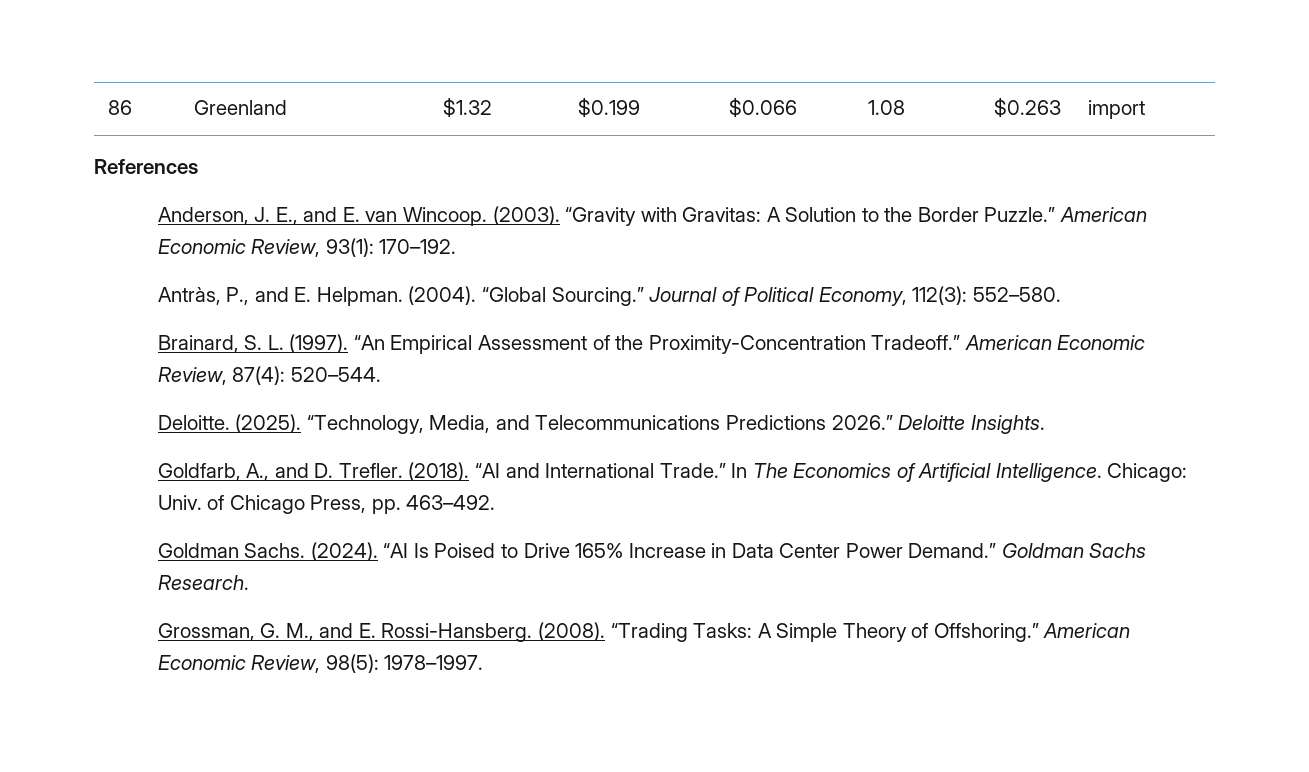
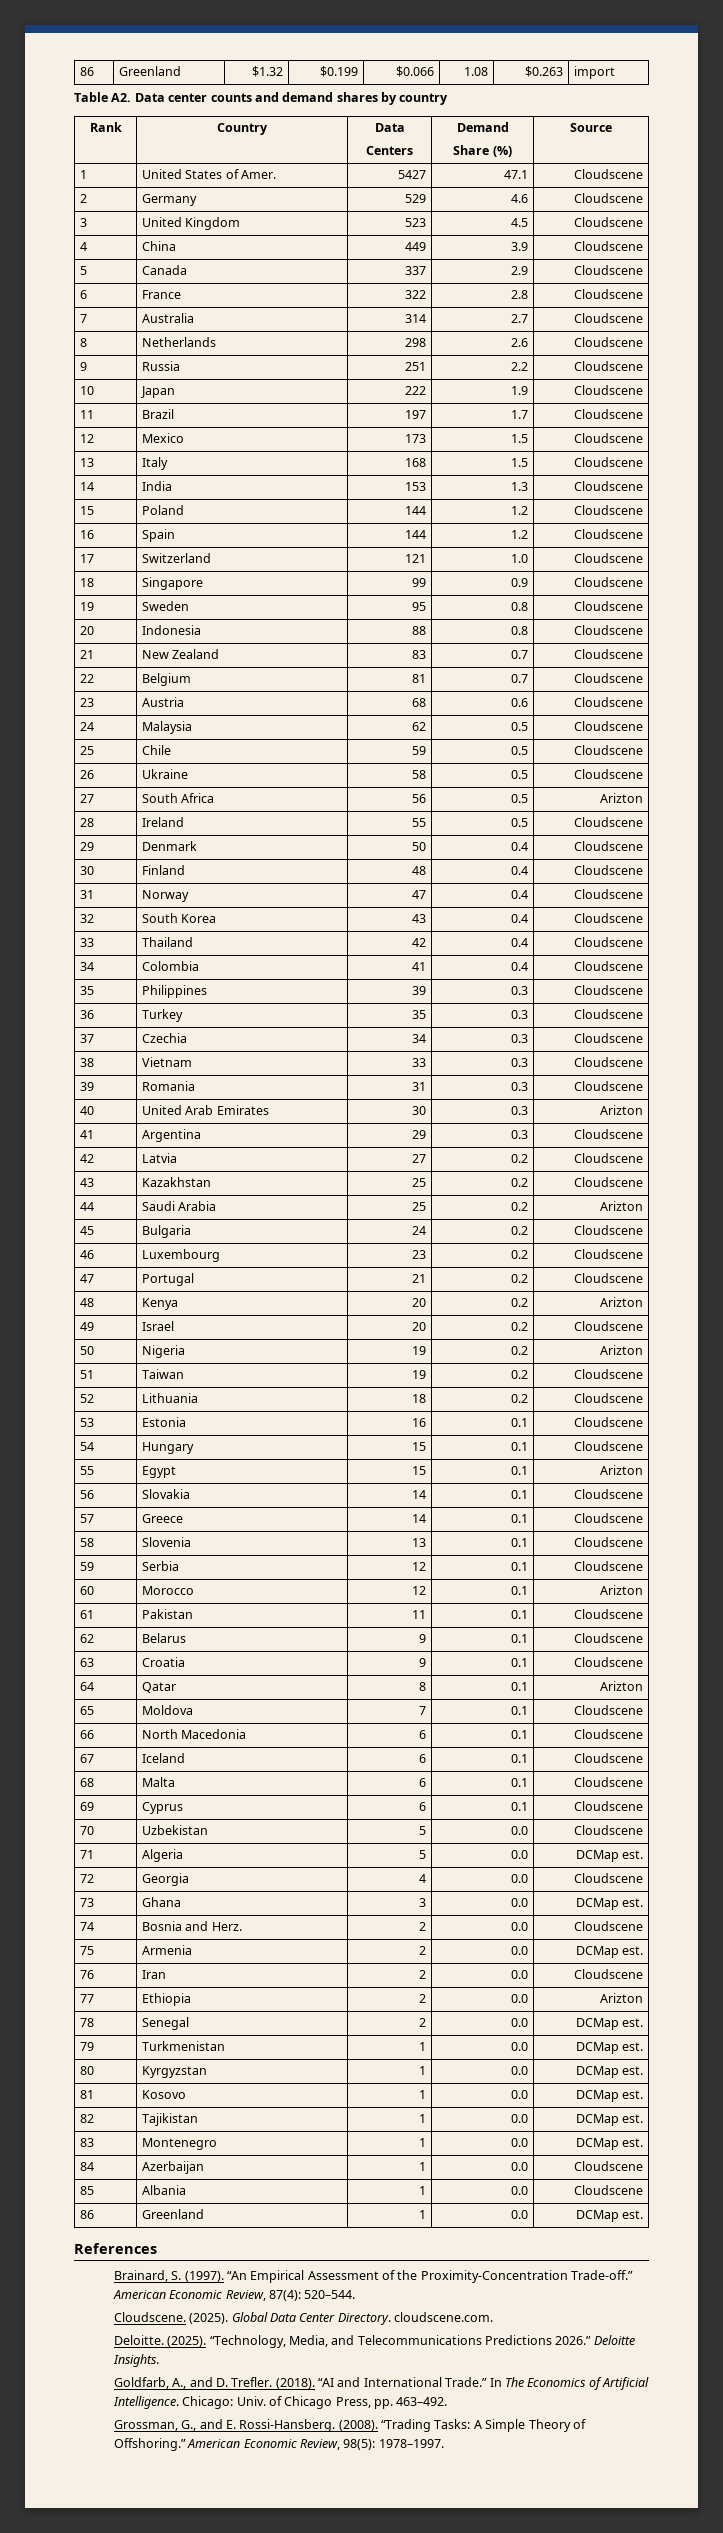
[94,159,198,174] [157,206,1147,226] [157,238,457,257] [157,286,1061,306] References // Anderson, J. E., and E. van Wincoop. (2003). “Gravity with Gravitas: A Solution to the Border Puzzle.” American Economic Review, 93(1): 170–192. // Antràs, P., and E. Helpman. (2004). “Global Sourcing.” Journal of Political Economy, 112(3): 552–580. -> [74,92,449,105] [89,122,122,132] [217,123,268,135] [374,123,405,132] [366,146,413,155] [456,122,509,132] [453,145,512,157] [570,123,612,132] [79,170,87,179] [141,169,276,179] [398,170,427,179] [504,170,529,179] [574,169,644,179] [79,194,87,203] [141,194,197,206] [405,194,427,203] [511,194,529,203] [574,193,644,203] [79,218,87,227] [141,217,241,230] [405,218,427,227] [511,218,529,227] [574,217,644,227] [79,242,87,251] [141,241,176,251] [405,242,427,251] [511,242,529,251] [574,241,644,251] [79,266,87,275] [141,265,187,275] [405,266,427,275] [511,266,529,275] [574,265,644,275] [79,290,87,299] [141,290,181,299] [405,290,427,299] [511,290,529,299] [574,289,644,299] [79,314,87,323] [141,313,194,323] [405,314,427,323] [511,314,529,323] [574,313,644,323] [79,338,87,347] [141,337,216,347] [405,338,427,347] [511,338,529,347] [574,337,644,347] [79,362,87,371] [141,361,180,371] [405,362,427,371] [511,362,529,371] [574,361,644,371] [79,386,94,395] [140,386,175,398] [405,386,427,395] [511,386,529,395] [574,385,644,395] [79,410,94,419] [141,409,174,419] [405,410,427,419] [511,410,529,419] [574,409,644,419] [79,434,94,443] [141,433,184,443] [405,434,427,443] [511,434,529,443] [574,433,644,443] [79,458,94,467] [141,457,168,470] [405,458,427,467] [511,458,529,467] [574,457,644,467] [79,482,94,491] [141,481,172,491] [405,482,427,491] [511,482,529,491] [574,481,644,491] [79,506,94,515] [141,505,184,515] [405,506,427,515] [511,506,529,515] [574,505,644,515] [79,530,94,539] [141,529,175,542] [405,530,427,539] [511,530,529,539] [574,529,644,539] [79,554,94,563] [141,553,211,563] [405,554,427,563] [511,554,529,563] [574,553,644,563] [79,578,94,587] [141,577,203,590] [412,578,427,587] [511,578,529,587] [574,577,644,587] [79,602,94,611] [141,601,189,611] [412,602,427,611] [511,602,529,611] [574,601,644,611] [79,626,94,635] [141,625,201,635] [412,626,427,635] [511,626,529,635] [574,625,644,635] [79,650,94,659] [141,649,220,659] [412,650,427,659] [511,650,529,659] [574,649,644,659] [79,674,94,683] [141,673,191,686] [412,674,427,683] [511,674,529,683] [574,673,644,683] [79,698,94,707] [141,697,184,707] [412,698,427,707] [511,698,529,707] [574,697,644,707] [79,722,94,731] [141,721,192,734] [412,722,427,731] [511,722,529,731] [574,721,644,731] [79,746,94,755] [141,745,171,755] [412,746,427,755] [511,746,529,755] [574,745,644,755] [79,770,94,779] [141,769,188,779] [412,770,427,779] [511,770,529,779] [574,769,644,779] [79,794,94,803] [141,793,215,803] [412,794,427,803] [511,794,529,803] [600,793,644,803] [79,818,94,827] [141,817,184,827] [412,818,427,827] [511,818,529,827] [574,817,644,827] [79,842,94,851] [141,841,197,851] [412,842,427,851] [511,842,529,851] [574,841,644,851] [79,866,94,875] [141,865,185,875] [412,866,427,875] [511,866,529,875] [574,865,644,875] [79,890,94,899] [141,890,189,902] [412,890,427,899] [511,890,529,899] [574,889,644,899] [79,914,94,923] [141,913,217,923] [412,914,427,923] [511,914,529,923] [574,913,644,923] [79,938,94,947] [141,937,193,947] [412,938,427,947] [511,938,529,947] [574,937,644,947] [79,962,94,971] [141,961,199,971] [412,962,427,971] [511,962,529,971] [574,961,644,971] [79,986,94,995] [141,985,207,998] [412,986,427,995] [511,986,529,995] [574,985,644,995] [79,1010,94,1019] [141,1009,183,1022] [412,1010,427,1019] [511,1010,529,1019] [574,1009,644,1019] [79,1034,94,1043] [141,1033,187,1043] [412,1034,427,1043] [511,1034,529,1043] [574,1033,644,1043] [79,1058,94,1067] [141,1057,192,1067] [412,1058,427,1067] [511,1058,529,1067] [574,1057,644,1067] [79,1082,94,1091] [141,1081,195,1091] [412,1082,427,1091] [511,1082,529,1091] [574,1081,644,1091] [79,1106,94,1115] [141,1105,269,1115] [412,1106,427,1115] [511,1106,529,1115] [600,1105,644,1115] [79,1130,94,1139] [141,1129,201,1142] [412,1130,427,1139] [511,1130,529,1139] [574,1129,644,1139] [79,1154,94,1163] [141,1153,177,1163] [412,1154,427,1163] [511,1154,529,1163] [574,1153,644,1163] [79,1178,94,1187] [141,1177,211,1187] [412,1178,427,1187] [511,1178,529,1187] [574,1177,644,1187] [79,1202,94,1211] [141,1201,217,1211] [412,1202,427,1211] [511,1202,529,1211] [600,1201,644,1211] [79,1226,94,1235] [141,1225,191,1238] [412,1226,427,1235] [511,1226,529,1235] [574,1225,644,1235] [79,1250,94,1259] [141,1249,220,1262] [412,1250,427,1259] [511,1250,529,1259] [574,1249,644,1259] [79,1274,94,1283] [141,1273,194,1286] [412,1274,427,1283] [511,1274,529,1283] [574,1273,644,1283] [79,1298,94,1307] [141,1298,178,1310] [412,1298,427,1307] [511,1298,529,1307] [600,1297,644,1307] [79,1322,94,1331] [141,1321,174,1331] [412,1322,427,1331] [511,1322,529,1331] [574,1321,644,1331] [79,1346,94,1355] [141,1345,185,1358] [412,1346,427,1355] [511,1346,529,1355] [600,1345,644,1355] [79,1370,94,1379] [141,1369,184,1379] [412,1370,427,1379] [511,1370,529,1379] [574,1369,644,1379] [79,1394,94,1403] [141,1393,198,1403] [412,1394,427,1403] [511,1394,529,1403] [574,1393,644,1403] [79,1418,94,1427] [141,1417,186,1427] [412,1418,427,1427] [511,1418,529,1427] [574,1417,644,1427] [79,1442,94,1451] [141,1442,194,1454] [412,1442,427,1451] [511,1442,529,1451] [574,1441,644,1451] [79,1466,94,1475] [141,1466,176,1478] [412,1466,427,1475] [511,1466,529,1475] [600,1465,644,1475] [79,1490,94,1499] [141,1489,190,1499] [412,1490,427,1499] [511,1490,529,1499] [574,1489,644,1499] [79,1514,94,1523] [141,1514,183,1523] [412,1514,427,1523] [511,1514,529,1523] [574,1513,644,1523] [79,1538,94,1547] [141,1537,191,1547] [412,1538,427,1547] [511,1538,529,1547] [574,1537,644,1547] [79,1562,94,1571] [141,1561,179,1571] [412,1562,427,1571] [511,1562,529,1571] [574,1561,644,1571] [79,1586,94,1595] [141,1586,194,1595] [412,1586,427,1595] [511,1586,529,1595] [600,1585,644,1595] [79,1610,94,1619] [141,1609,193,1619] [412,1610,427,1619] [511,1610,529,1619] [574,1609,644,1619] [79,1634,94,1643] [141,1633,186,1643] [419,1634,427,1643] [511,1634,529,1643] [574,1633,644,1643] [79,1658,94,1667] [141,1657,185,1667] [419,1658,427,1667] [511,1658,529,1667] [574,1657,644,1667] [79,1682,94,1691] [141,1682,176,1693] [419,1682,427,1691] [511,1682,529,1691] [600,1681,644,1691] [79,1706,94,1715] [141,1705,193,1715] [419,1706,427,1715] [511,1706,529,1715] [574,1705,644,1715] [79,1730,94,1739] [141,1729,247,1739] [419,1730,427,1739] [511,1730,529,1739] [574,1729,644,1739] [79,1754,94,1763] [141,1753,185,1763] [419,1754,427,1763] [511,1754,529,1763] [574,1753,644,1763] [79,1778,94,1787] [141,1777,175,1787] [419,1778,427,1787] [511,1778,529,1787] [574,1777,644,1787] [79,1802,94,1811] [141,1802,183,1814] [419,1802,427,1811] [511,1802,529,1811] [574,1801,644,1811] [79,1826,94,1835] [141,1825,208,1835] [419,1826,427,1835] [511,1826,529,1835] [574,1825,644,1835] [79,1850,94,1859] [141,1849,183,1862] [419,1850,427,1859] [511,1850,529,1859] [575,1850,644,1862] [79,1874,94,1883] [141,1873,189,1886] [419,1874,427,1883] [511,1874,529,1883] [574,1873,644,1883] [79,1898,94,1907] [141,1897,181,1907] [419,1898,427,1907] [511,1898,529,1907] [575,1898,644,1910] [79,1922,94,1931] [141,1921,242,1931] [419,1922,427,1931] [511,1922,529,1931] [574,1921,644,1931] [79,1946,94,1955] [141,1945,192,1955] [419,1946,427,1955] [511,1946,529,1955] [575,1946,644,1958] [79,1970,94,1979] [141,1970,166,1979] [419,1970,427,1979] [511,1970,529,1979] [574,1969,644,1979] [79,1994,94,2003] [141,1993,191,2006] [419,1994,427,2003] [511,1994,529,2003] [600,1993,644,2003] [79,2018,94,2027] [141,2017,189,2030] [419,2018,427,2027] [511,2018,529,2027] [575,2018,644,2030] [79,2042,94,2051] [141,2041,225,2051] [419,2042,427,2051] [511,2042,529,2051] [575,2042,644,2054] [79,2066,94,2075] [141,2066,207,2078] [419,2066,427,2075] [511,2066,529,2075] [575,2066,644,2078] [79,2090,94,2099] [141,2090,186,2099] [419,2090,427,2099] [511,2090,529,2099] [575,2090,644,2102] [79,2114,94,2123] [141,2113,198,2126] [419,2114,427,2123] [511,2114,529,2123] [575,2114,644,2126] [79,2138,94,2147] [141,2138,217,2150] [419,2138,427,2147] [511,2138,529,2147] [575,2138,644,2150] [79,2162,94,2171] [141,2161,204,2174] [419,2162,427,2171] [511,2162,529,2171] [574,2161,644,2171] [79,2186,94,2195] [141,2185,186,2195] [419,2186,427,2195] [511,2186,529,2195] [574,2185,644,2195] [79,2210,94,2219] [141,2209,204,2219] [419,2210,427,2219] [511,2210,529,2219] [575,2210,644,2222] [74,2243,157,2254] Table A2. Data center counts and demand shares by country // Rank | Country | Data // Centers | Demand // Share (%) | Source // 1 | United States of Amer. | 5427 | 47.1 | Cloudscene // 2 | Germany | 529 | 4.6 | Cloudscene // 3 | United Kingdom | 523 | 4.5 | Cloudscene // 4 | China | 449 | 3.9 | Cloudscene // 5 | Canada | 337 | 2.9 | Cloudscene // 6 | France | 322 | 2.8 | Cloudscene // 7 | Australia | 314 | 2.7 | Cloudscene // 8 | Netherlands | 298 | 2.6 | Cloudscene // 9 | Russia | 251 | 2.2 | Cloudscene // 10 | Japan | 222 | 1.9 | Cloudscene // 11 | Brazil | 197 | 1.7 | Cloudscene // 12 | Mexico | 173 | 1.5 | Cloudscene // 13 | Italy | 168 | 1.5 | Cloudscene // 14 | India | 153 | 1.3 | Cloudscene // 15 | Poland | 144 | 1.2 | Cloudscene // 16 | Spain | 144 | 1.2 | Cloudscene // 17 | Switzerland | 121 | 1.0 | Cloudscene // 18 | Singapore | 99 | 0.9 | Cloudscene // 19 | Sweden | 95 | 0.8 | Cloudscene // 20 | Indonesia | 88 | 0.8 | Cloudscene // 21 | New Zealand | 83 | 0.7 | Cloudscene // 22 | Belgium | 81 | 0.7 | Cloudscene // 23 | Austria | 68 | 0.6 | Cloudscene // 24 | Malaysia | 62 | 0.5 | Cloudscene // 25 | Chile | 59 | 0.5 | Cloudscene // 26 | Ukraine | 58 | 0.5 | Cloudscene // 27 | South Africa | 56 | 0.5 | Arizton // 28 | Ireland | 55 | 0.5 | Cloudscene // 29 | Denmark | 50 | 0.4 | Cloudscene // 30 | Finland | 48 | 0.4 | Cloudscene // 31 | Norway | 47 | 0.4 | Cloudscene // 32 | South Korea | 43 | 0.4 | Cloudscene // 33 | Thailand | 42 | 0.4 | Cloudscene // 34 | Colombia | 41 | 0.4 | Cloudscene // 35 | Philippines | 39 | 0.3 | Cloudscene // 36 | Turkey | 35 | 0.3 | Cloudscene // 37 | Czechia | 34 | 0.3 | Cloudscene // 38 | Vietnam | 33 | 0.3 | Cloudscene // 39 | Romania | 31 | 0.3 | Cloudscene // 40 | United Arab Emirates | 30 | 0.3 | Arizton // 41 | Argentina | 29 | 0.3 | Cloudscene // 42 | Latvia | 27 | 0.2 | Cloudscene // 43 | Kazakhstan | 25 | 0.2 | Cloudscene // 44 | Saudi Arabia | 25 | 0.2 | Arizton // 45 | Bulgaria | 24 | 0.2 | Cloudscene // 46 | Luxembourg | 23 | 0.2 | Cloudscene // 47 | Portugal | 21 | 0.2 | Cloudscene // 48 | Kenya | 20 | 0.2 | Arizton // 49 | Israel | 20 | 0.2 | Cloudscene // 50 | Nigeria | 19 | 0.2 | Arizton // 51 | Taiwan | 19 | 0.2 | Cloudscene // 52 | Lithuania | 18 | 0.2 | Cloudscene // 53 | Estonia | 16 | 0.1 | Cloudscene // 54 | Hungary | 15 | 0.1 | Cloudscene // 55 | Egypt | 15 | 0.1 | Arizton // 56 | Slovakia | 14 | 0.1 | Cloudscene // 57 | Greece | 14 | 0.1 | Cloudscene // 58 | Slovenia | 13 | 0.1 | Cloudscene // 59 | Serbia | 12 | 0.1 | Cloudscene // 60 | Morocco | 12 | 0.1 | Arizton // 61 | Pakistan | 11 | 0.1 | Cloudscene // 62 | Belarus | 9 | 0.1 | Cloudscene // 63 | Croatia | 9 | 0.1 | Cloudscene // 64 | Qatar | 8 | 0.1 | Arizton // 65 | Moldova | 7 | 0.1 | Cloudscene // 66 | North Macedonia | 6 | 0.1 | Cloudscene // 67 | Iceland | 6 | 0.1 | Cloudscene // 68 | Malta | 6 | 0.1 | Cloudscene // 69 | Cyprus | 6 | 0.1 | Cloudscene // 70 | Uzbekistan | 5 | 0.0 | Cloudscene // 71 | Algeria | 5 | 0.0 | DCMap est. // 72 | Georgia | 4 | 0.0 | Cloudscene // 73 | Ghana | 3 | 0.0 | DCMap est. // 74 | Bosnia and Herz. | 2 | 0.0 | Cloudscene // 75 | Armenia | 2 | 0.0 | DCMap est. // 76 | Iran | 2 | 0.0 | Cloudscene // 77 | Ethiopia | 2 | 0.0 | Arizton // 78 | Senegal | 2 | 0.0 | DCMap est. // 79 | Turkmenistan | 1 | 0.0 | DCMap est. // 80 | Kyrgyzstan | 1 | 0.0 | DCMap est. // 81 | Kosovo | 1 | 0.0 | DCMap est. // 82 | Tajikistan | 1 | 0.0 | DCMap est. // 83 | Montenegro | 1 | 0.0 | DCMap est. // 84 | Azerbaijan | 1 | 0.0 | Cloudscene // 85 | Albania | 1 | 0.0 | Cloudscene // 86 | Greenland | 1 | 0.0 | DCMap est. // References
[267,335,284,350] L. -> (182, 2275) none
[871,335,961,350] Tradeoff.” -> [571,2270,634,2280] Trade-off.”
(381, 374) none -> [113,2312,494,2325] // Cloudscene. (2025). Global Data Center Directory. cloudscene.com.
[157,542,1147,561] [157,575,249,590] // Goldman Sachs. (2024). “AI Is Poised to Drive 165% Increase in Data Center Power Demand.” Goldman Sachs Research. -> (448, 2401) none
[260,623,314,641] G. M., -> [181,2420,197,2431] G.,

